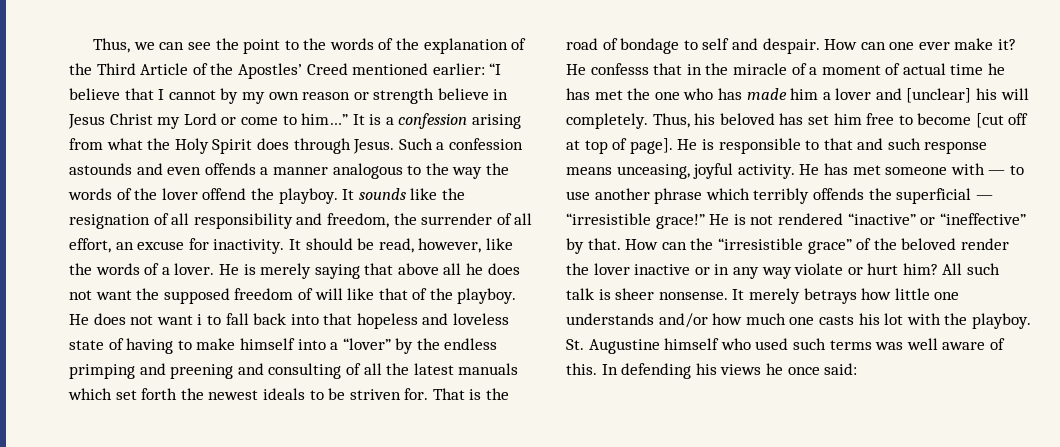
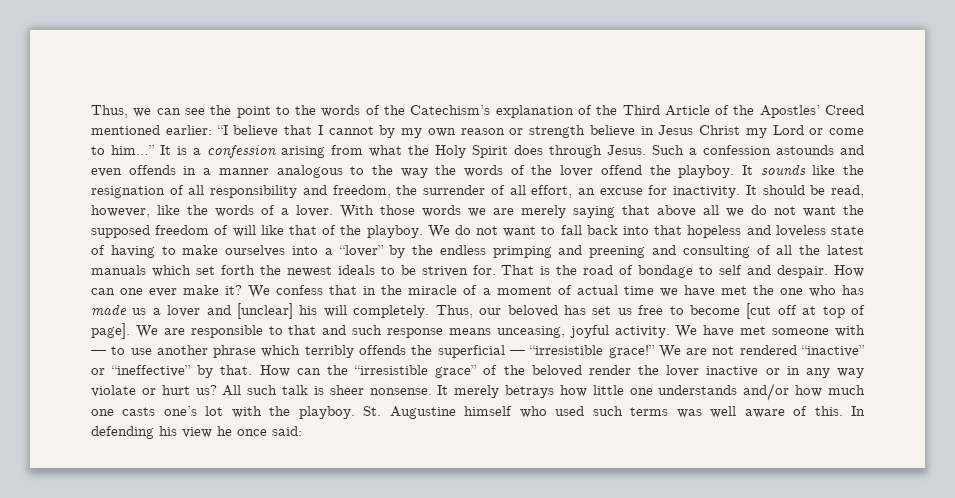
(420, 44) none -> [410,105,491,115] Catechism’s
(256, 169) none -> [183,166,197,175] in
[218,264,256,275] He is -> [340,205,514,218] With those words we are
[466,263,520,275] he does -> [726,205,767,217] we do
[69,313,203,325] He does not want i -> [427,225,537,238] We do not want
[239,338,295,350] himself -> [225,245,286,257] ourselves
[566,63,649,75] He confesss -> [248,285,324,298] We confess
[988,63,1006,75] [566,88,590,100] he has -> [659,285,715,297] we have
[790,88,819,100] him -> [132,308,147,315] us
[694,113,716,125] his -> [479,308,502,315] our
[833,113,862,125] him -> [617,308,632,315] us
[677,139,714,150] He is -> [135,325,185,338] We are
[799,163,848,175] He has -> [675,325,735,338] We have
[709,214,746,225] He is -> [658,345,708,358] We are
[902,263,938,275] him? -> [195,385,217,395] us?
[858,313,880,325] his -> [163,406,197,416] one’s
[720,364,762,375] views -> [182,427,212,438] view

